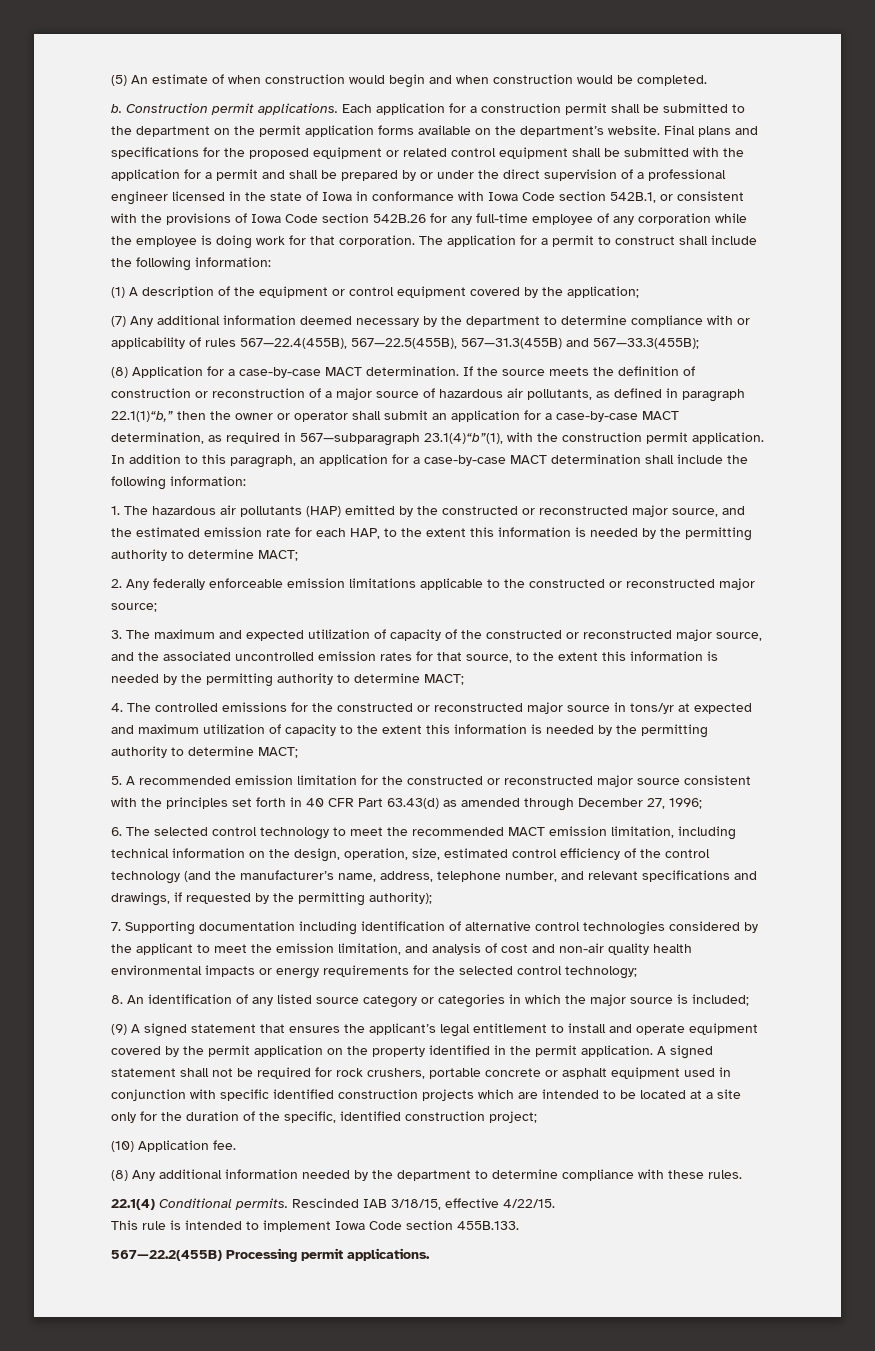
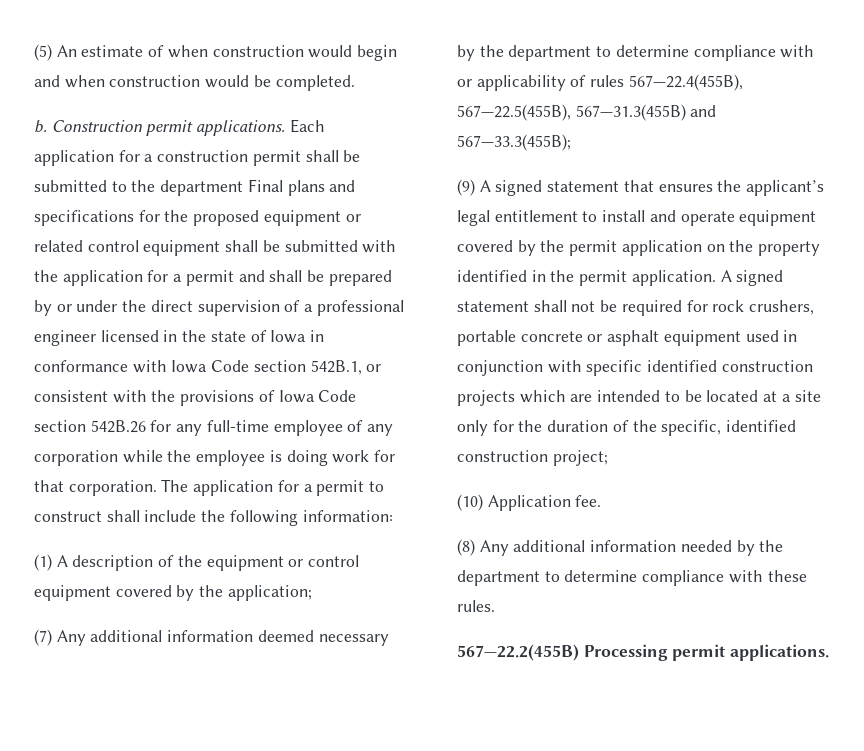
[214,125,660,137] on the permit application forms available on the department’s website. -> (244, 188) none
[111,366,695,378] [111,388,745,402] [111,410,679,422] [111,432,764,446] [111,454,748,468] [111,476,246,490] [111,505,745,517] [111,527,752,541] [111,549,298,561] [111,578,755,590] [111,603,157,612] [111,629,762,641] [111,651,718,663] [111,673,464,687] [111,702,752,714] [111,724,708,738] [111,746,298,758] [111,775,751,787] [111,797,702,811] [111,826,736,840] [111,848,710,862] [111,870,757,884] [111,892,432,906] [111,921,758,935] [111,943,692,955] [111,965,637,979] [111,994,749,1008] // (8) Application for a case-by-case MACT determination. If the source meets the definition of construction or reconstruction of a major source of hazardous air pollutants, as defined in paragraph 22.1(1)“b,” then the owner or operator shall submit an application for a case-by-case MACT determination, as required in 567—subparagraph 23.1(4)“b”(1), with the construction permit application. In addition to this paragraph, an application for a case-by-case MACT determination shall include the following information: // 1. The hazardous air pollutants (HAP) emitted by the constructed or reconstructed major source, and the estimated emission rate for each HAP, to the extent this information is needed by the permitting authority to determine MACT; // 2. Any federally enforceable emission limitations applicable to the constructed or reconstructed major source; // 3. The maximum and expected utilization of capacity of the constructed or reconstructed major source, and the associated uncontrolled emission rates for that source, to the extent this information is needed by the permitting authority to determine MACT; // 4. The controlled emissions for the constructed or reconstructed major source in tons/yr at expected and maximum utilization of capacity to the extent this information is needed by the permitting authority to determine MACT; // 5. A recommended emission limitation for the constructed or reconstructed major source consistent with the principles set forth in 40 CFR Part 63.43(d) as amended through December 27, 1996; // 6. The selected control technology to meet the recommended MACT emission limitation, including technical information on the design, operation, size, estimated control efficiency of the control technology (and the manufacturer’s name, address, telephone number, and relevant specifications and drawings, if requested by the permitting authority); // 7. Supporting documentation including identification of alternative control technologies considered by the applicant to meet the emission limitation, and analysis of cost and non-air quality health environmental impacts or energy requirements for the selected control technology; // 8. An identification of any listed source category or categories in which the major source is included; -> (571, 142) none
[111,1198,555,1210] [111,1220,519,1232] // 22.1(4) Conditional permits. Rescinded IAB 3/18/15, effective 4/22/15. // This rule is intended to implement Iowa Code section 455B.133. -> (495, 606) none

